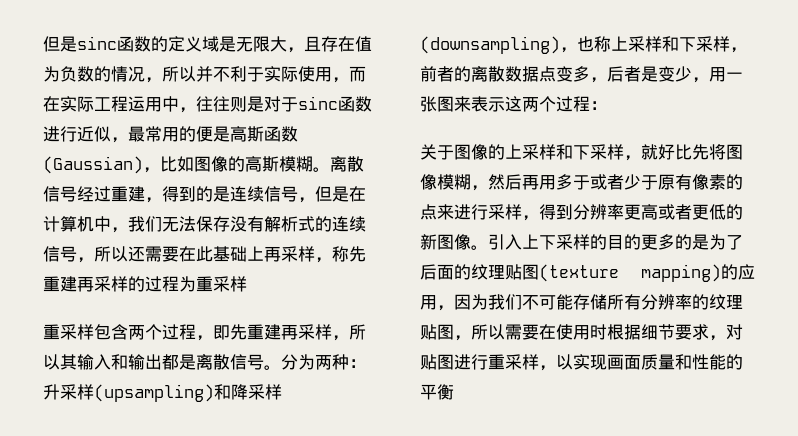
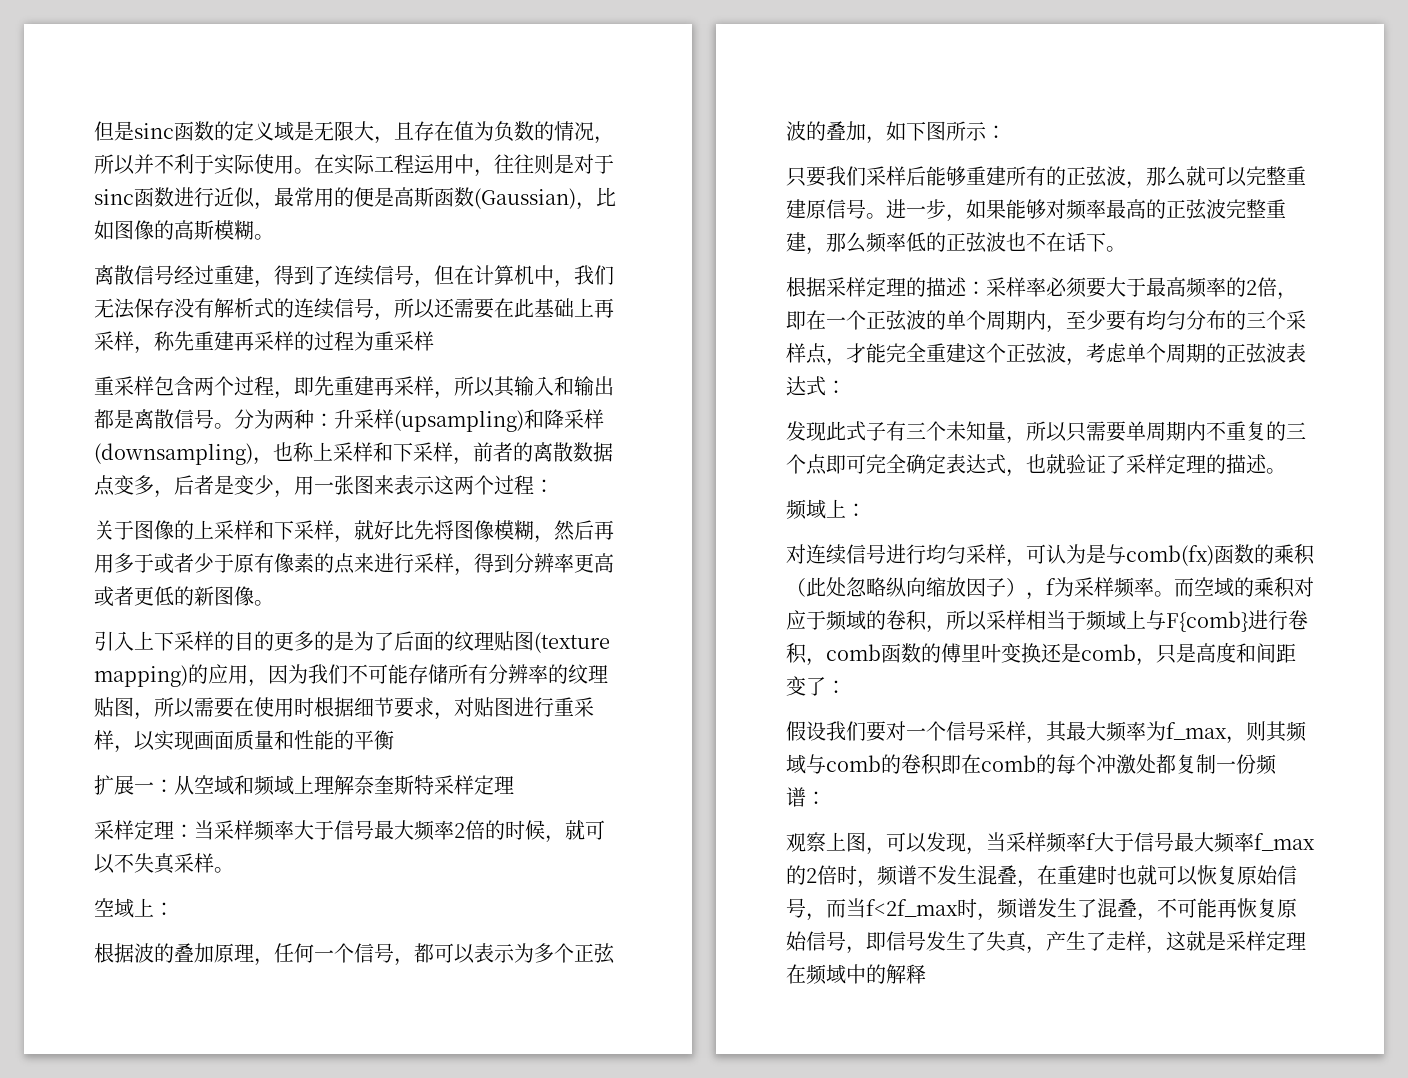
[332,66,366,83] ，而 -> [294,168,314,174] 。
(330, 169) none -> (274, 237) //
[196,186,230,202] 的是 -> [314,266,334,285] 了
[332,186,349,202] 是 -> (454, 275) none
(488, 247) none -> (274, 603) //
(454, 392) none -> [94,775,514,796] [94,820,605,843] [94,853,234,874] [94,898,174,918] [94,943,615,966] [786,121,1006,144] [786,166,1306,189] [786,199,1286,222] [786,232,1126,255] [786,277,1297,300] [786,310,1306,333] [786,343,1306,366] [786,376,846,396] [786,421,1306,444] [786,454,1286,477] [786,499,866,520] [786,544,1315,567] [786,577,1314,600] [786,610,1308,633] [786,642,1296,666] [786,676,846,696] [786,721,1307,744] [786,754,1277,775] [786,787,826,807] [786,832,1315,855] [786,865,1297,888] [786,898,1297,921] [786,931,1306,954] [786,964,926,985] // 扩展一：从空域和频域上理解奈奎斯特采样定理 // 采样定理：当采样频率大于信号最大频率2倍的时候，就可以不失真采样。 // 空域上： // 根据波的叠加原理，任何一个信号，都可以表示为多个正弦波的叠加，如下图所示： // 只要我们采样后能够重建所有的正弦波，那么就可以完整重建原信号。进一步，如果能够对频率最高的正弦波完整重建，那么频率低的正弦波也不在话下。 // 根据采样定理的描述：采样率必须要大于最高频率的2倍，即在一个正弦波的单个周期内，至少要有均匀分布的三个采样点，才能完全重建这个正弦波，考虑单个周期的正弦波表达式： // 发现此式子有三个未知量，所以只需要单周期内不重复的三个点即可完全确定表达式，也就验证了采样定理的描述。 // 频域上： // 对连续信号进行均匀采样，可认为是与comb(fx)函数的乘积（此处忽略纵向缩放因子），f为采样频率。而空域的乘积对应于频域的卷积，所以采样相当于频域上与F{comb}进行卷积，comb函数的傅里叶变换还是comb，只是高度和间距变了： // 假设我们要对一个信号采样，其最大频率为f_max，则其频域与comb的卷积即在comb的每个冲激处都复制一份频谱： // 观察上图，可以发现，当采样频率f大于信号最大频率f_max的2倍时，频谱不发生混叠，在重建时也就可以恢复原始信号，而当f<2f_max时，频谱发生了混叠，不可能再恢复原始信号，即信号发生了失真，产生了走样，这就是采样定理在频域中的解释

